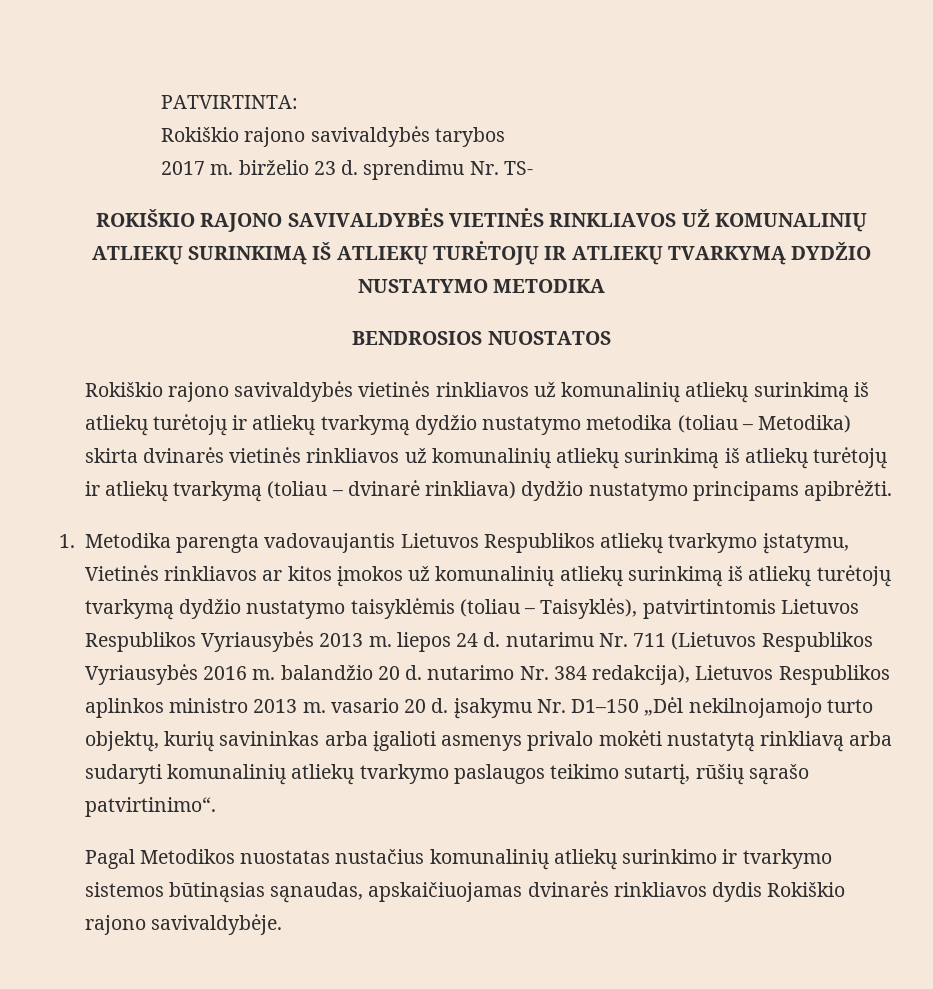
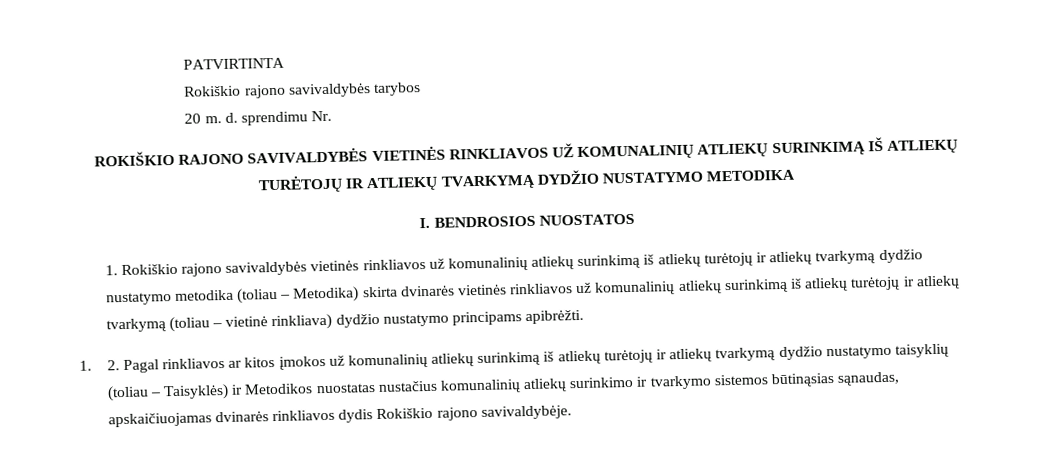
[161,95,299,109] PATVIRTINTA: -> [183,57,286,70] PATVIRTINTA
[161,160,336,175] 2017 m. birželio 23 -> [184,113,222,124] 20 m.
[503,161,533,175] TS- -> (333, 116) none
(606, 286) none -> [419,217,431,229] I.
(611, 338) none -> [104,265,118,276] 1.
[347,480,420,496] dvinarė -> [225,316,269,327] vietinė
[84,533,849,554] [84,565,159,581] Metodika parengta vadovaujantis Lietuvos Respublikos atliekų tvarkymo įstatymu, Vietinės -> [106,359,159,374] 2. Pagal
[84,598,859,620] [84,631,873,652] [84,664,890,685] [84,697,873,719] [84,730,893,752] [84,764,809,785] [84,797,216,817] [84,849,135,869] tvarkymą dydžio nustatymo taisyklėmis (toliau – Taisyklės), patvirtintomis Lietuvos Respublikos Vyriausybės 2013 m. liepos 24 d. nutarimu Nr. 711 (Lietuvos Respublikos Vyriausybės 2016 m. balandžio 20 d. nutarimo Nr. 384 redakcija), Lietuvos Respublikos aplinkos ministro 2013 m. vasario 20 d. įsakymu Nr. D1–150 „Dėl nekilnojamojo turto objektų, kurių savininkas arba įgalioti asmenys privalo mokėti nustatytą rinkliavą arba sudaryti komunalinių atliekų tvarkymo paslaugos teikimo sutartį, rūšių sąrašo patvirtinimo“. // Pagal -> [656,343,949,363] [106,383,244,402] ir atliekų tvarkymą dydžio nustatymo taisyklių (toliau – Taisyklės) ir

